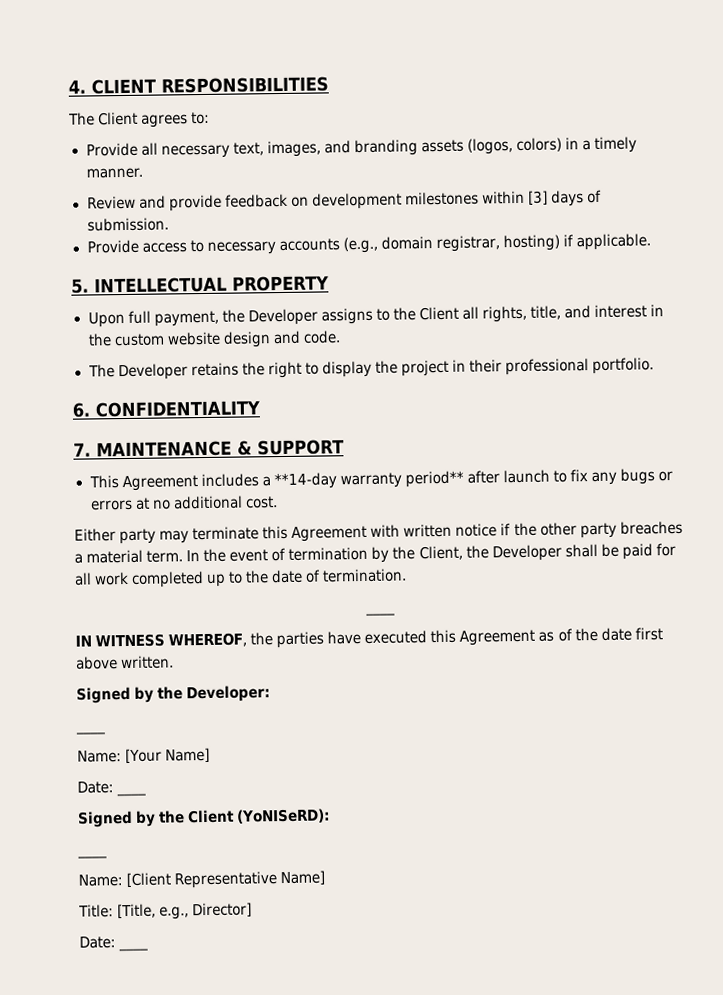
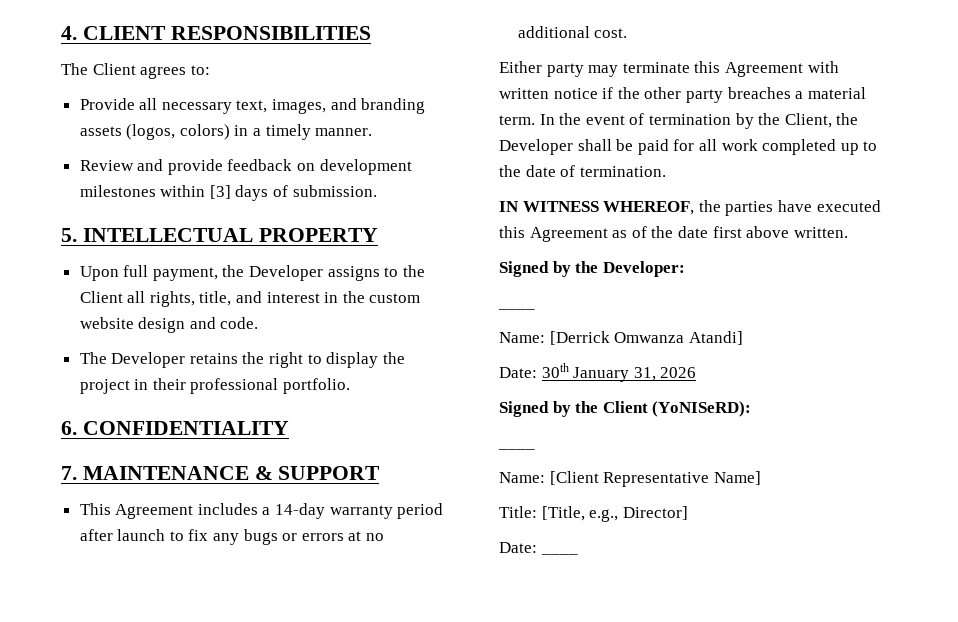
[86,233,652,255] // Provide access to necessary accounts (e.g., domain registrar, hosting) if applicable. -> (377, 191) none
[273,470,464,490] **14-day warranty period** -> [275,503,444,519] 14-day warranty period
[365,611,395,616] // ____ -> (666, 171) none
[125,747,211,764] [77,781,147,797] [Your Name] // Date: ____ -> [549,331,743,345] [499,363,697,382] [Derrick Omwanza Atandi] // Date: 30th January 31, 2026

